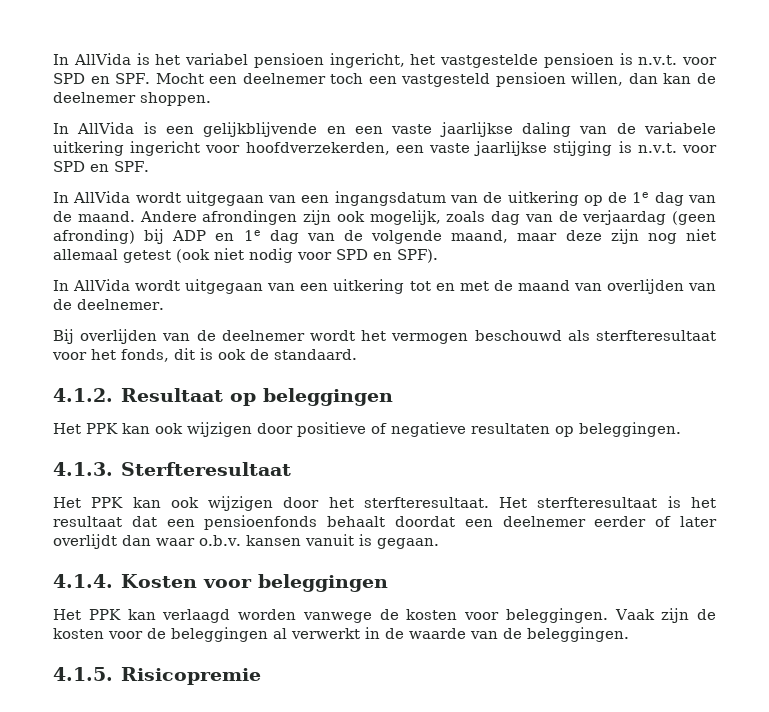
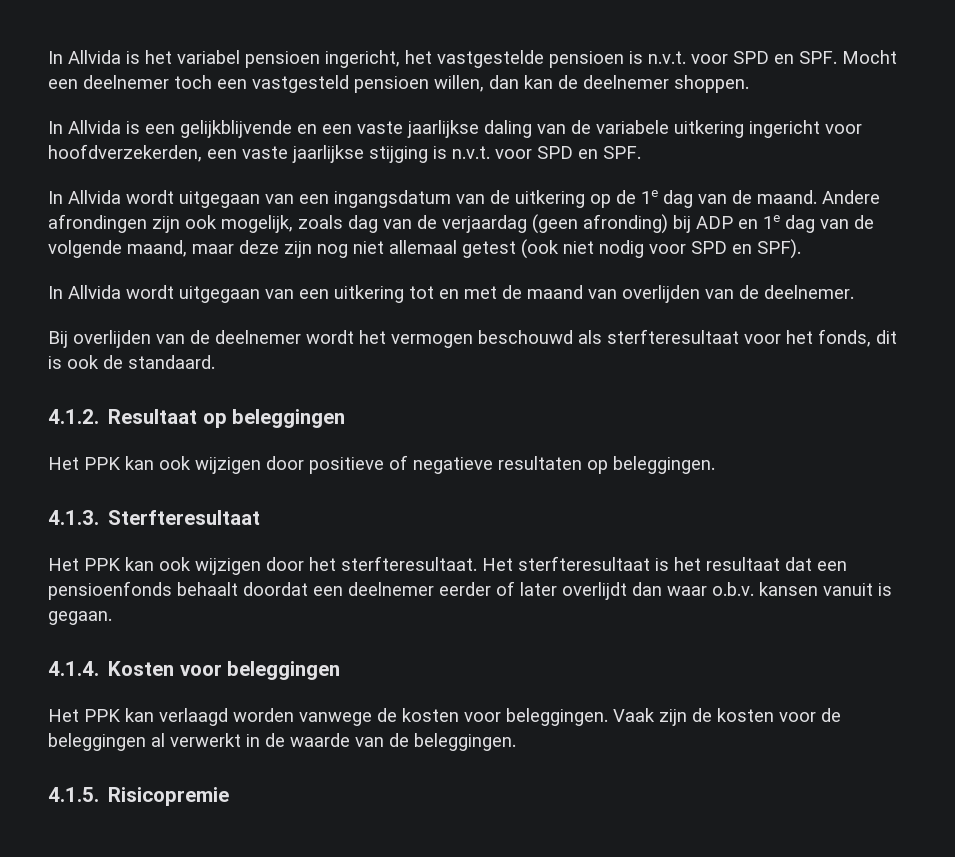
[53,53,131,65] In AllVida -> [48,50,121,64] In Allvida
[77,122,135,134] AllVida -> [68,120,121,134] Allvida
[73,191,131,203] AllVida -> [68,190,121,204] Allvida
[73,279,131,291] AllVida -> [68,285,121,299] Allvida

